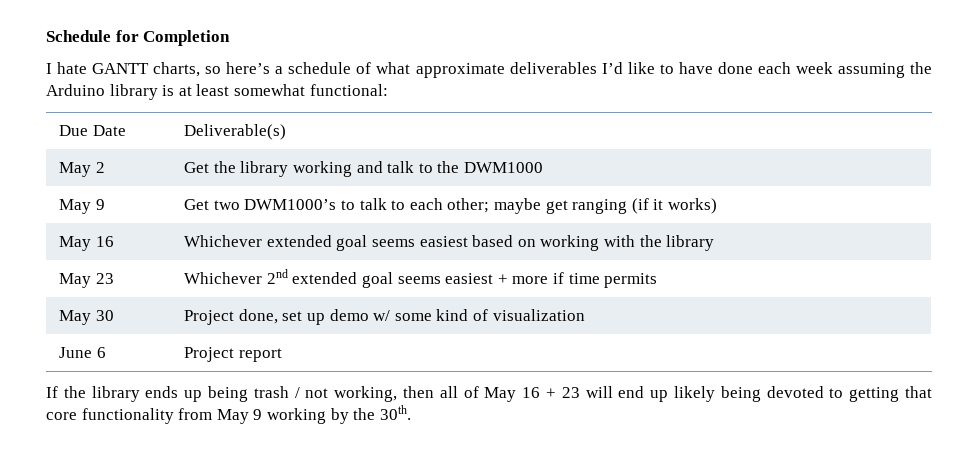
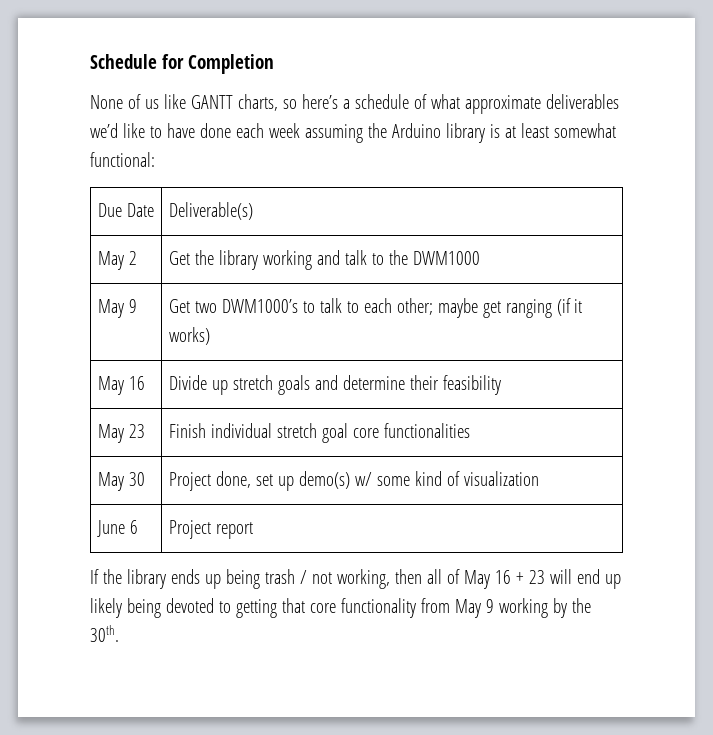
[46,62,88,74] I hate -> [90,94,186,109] None of us like
[601,62,623,74] I’d -> [90,123,118,138] we’d
[184,235,715,251] [59,273,114,288] [184,269,658,288] Whichever extended goal seems easiest based on working with the library // May 23 | Whichever 2nd extended goal seems easiest + more if time permits -> [168,375,501,395] [97,424,145,443] [168,423,470,443] Divide up stretch goals and determine their feasibility // May 23 | Finish individual stretch goal core functionalities
[329,309,369,321] demo -> [298,471,350,489] demo(s)

